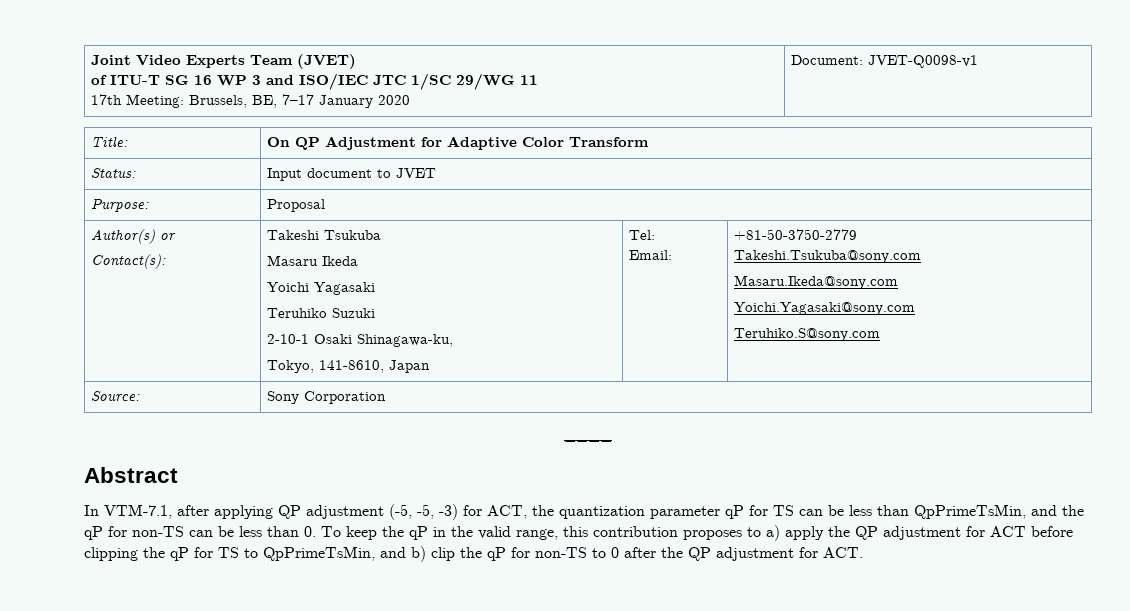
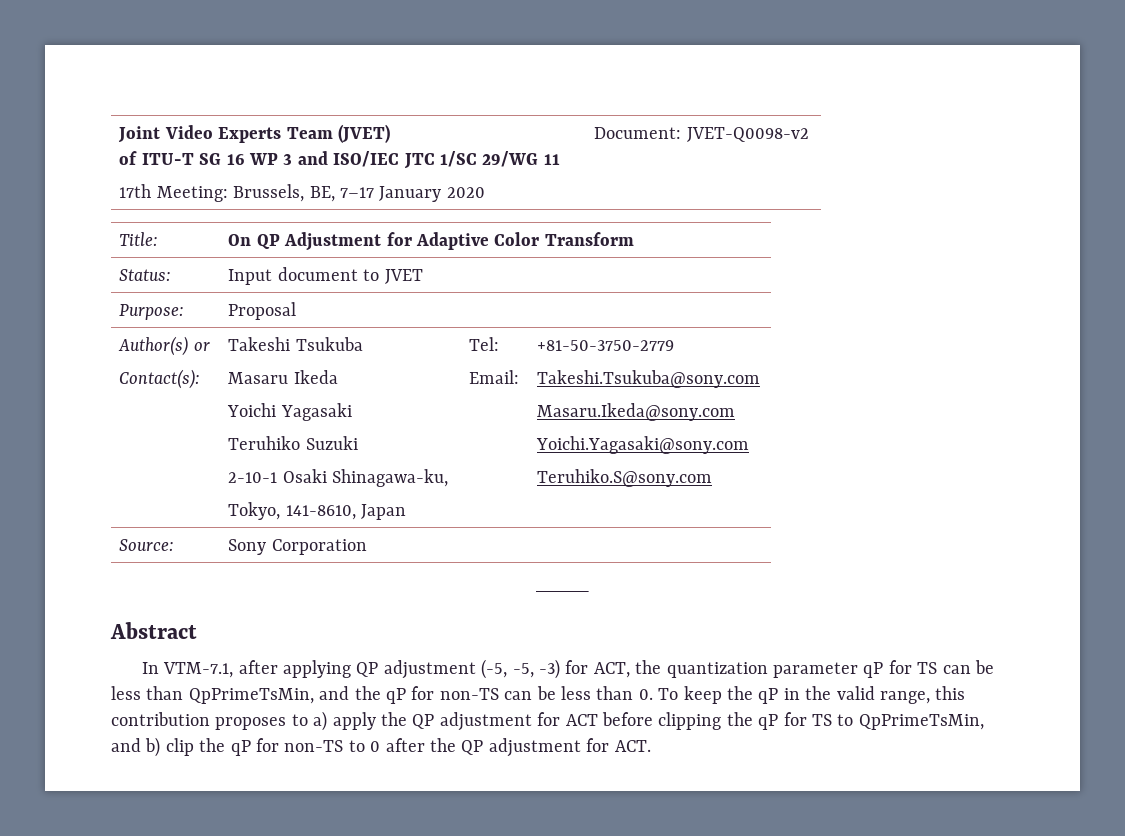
[868,55,979,68] JVET-Q0098-v1 -> [686,127,809,142] JVET-Q0098-v2

